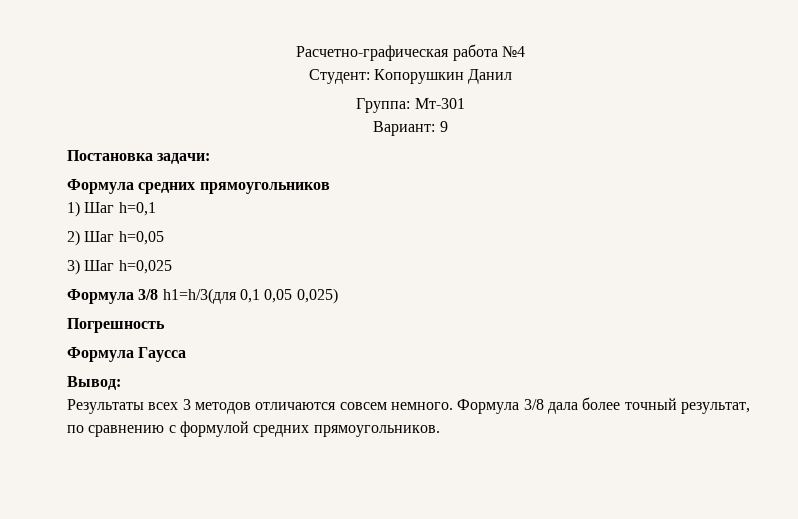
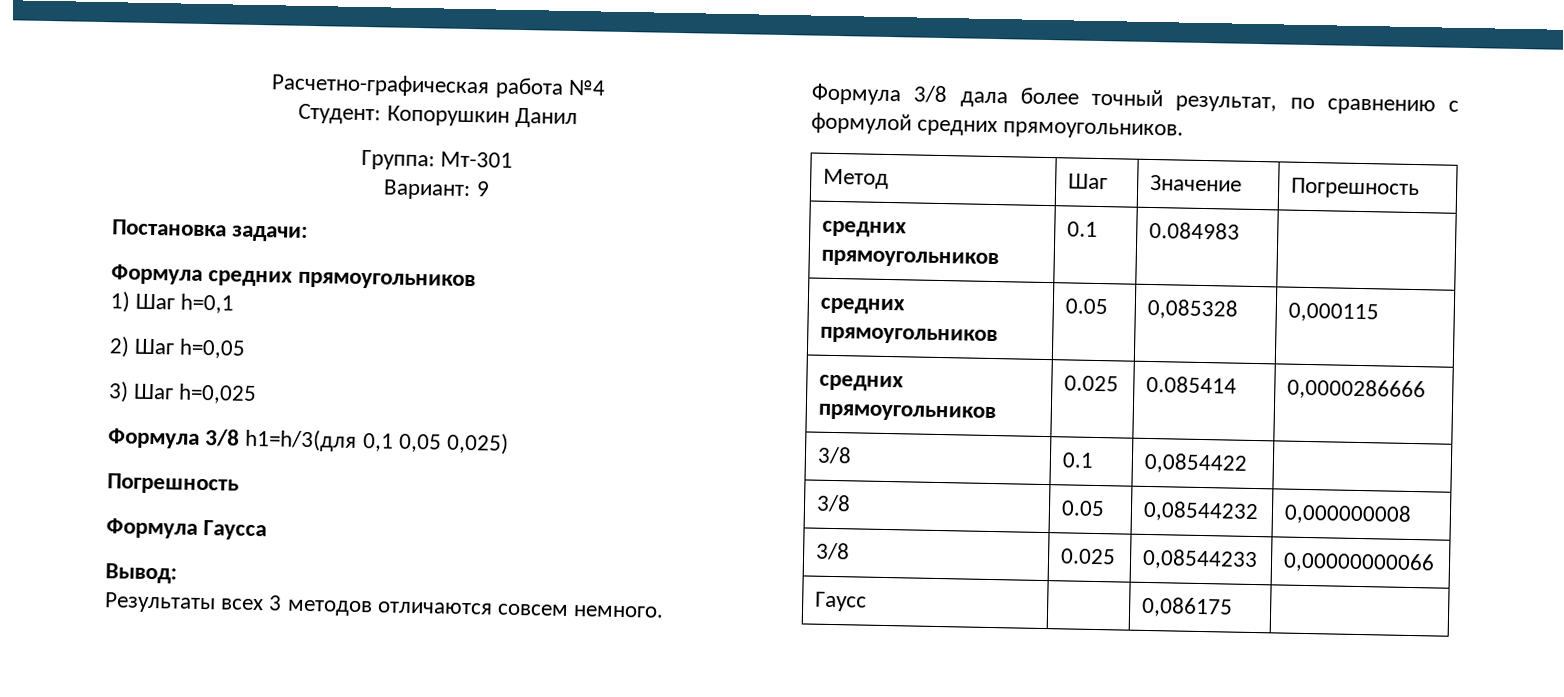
(440, 431) none -> [823,168,890,190] [1068,173,1109,190] [1150,174,1243,192] [1290,177,1421,200] [822,220,908,238] [821,249,1000,269] [1067,221,1099,237] [1149,221,1241,240] [820,297,906,315] [820,326,999,346] [1065,298,1109,315] [1147,298,1239,320] [1288,302,1380,323] [819,374,905,392] [818,403,997,423] [1064,375,1120,392] [1146,375,1238,394] [1287,378,1427,401] [817,446,853,465] [1062,452,1095,468] [1144,452,1249,474] [816,494,852,513] [1061,500,1106,517] [1143,500,1260,523] [1284,503,1413,526] [815,542,851,561] [1060,548,1117,565] [1142,548,1259,571] [1283,551,1436,574] [815,591,868,612] [1141,596,1234,618] // Метод | Шаг | Значение | Погрешность // средних прямоугольников | 0.1 | 0.084983 | // средних прямоугольников | 0.05 | 0,085328 | 0,000115 // средних прямоугольников | 0.025 | 0.085414 | 0,0000286666 // 3/8 | 0.1 | 0,0854422 | // 3/8 | 0.05 | 0,08544232 | 0,000000008 // 3/8 | 0.025 | 0,08544233 | 0,00000000066 // Гаусс | | 0,086175 |

